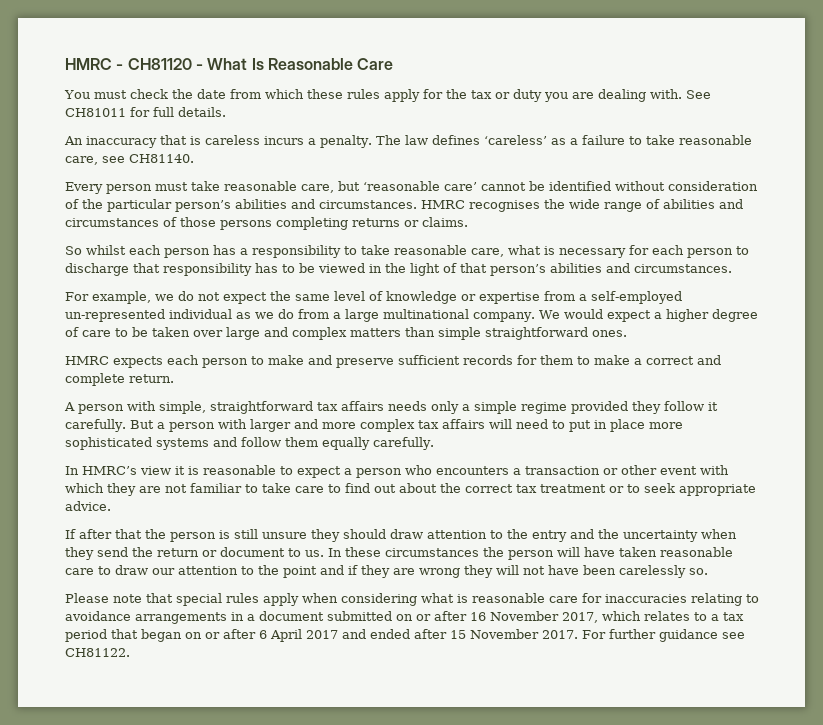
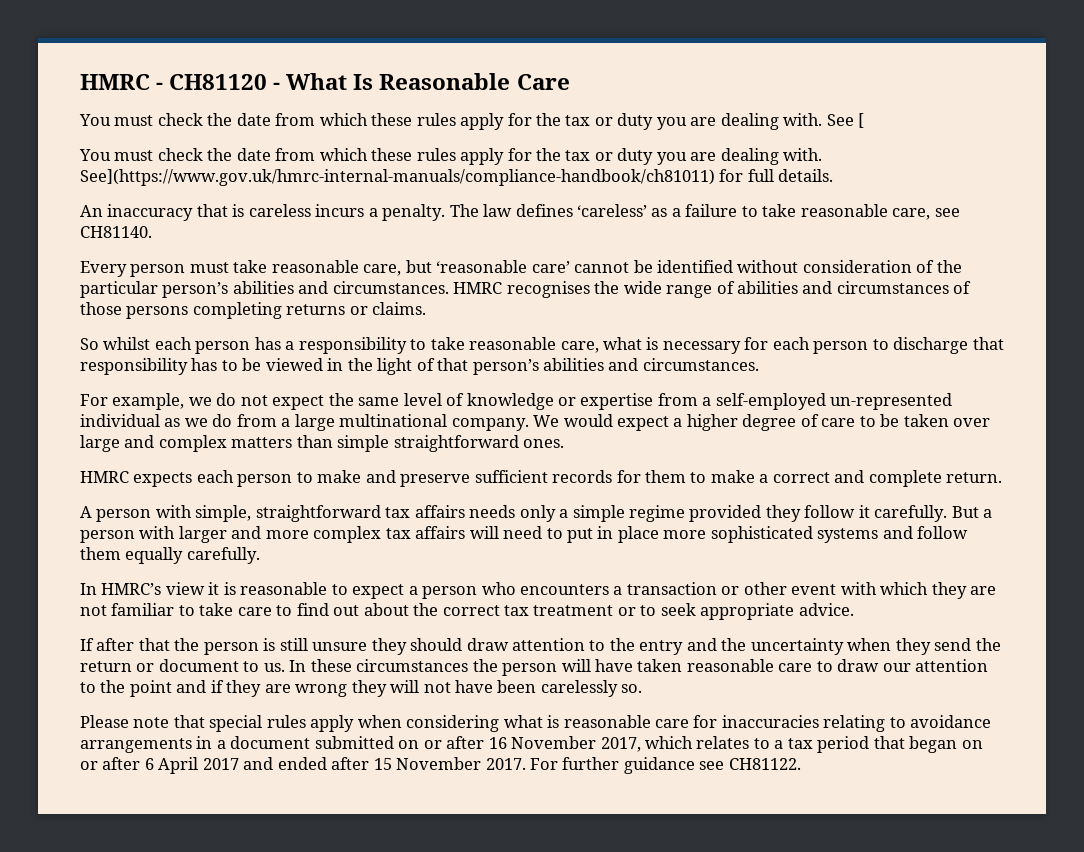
[65,108,126,117] CH81011 -> [858,113,865,128] [79,148,823,165] [80,169,715,186] [ // You must check the date from which these rules apply for the tax or duty you are dealing with. See](https://www.gov.uk/hmrc-internal-manuals/compliance-handbook/ch81011)

